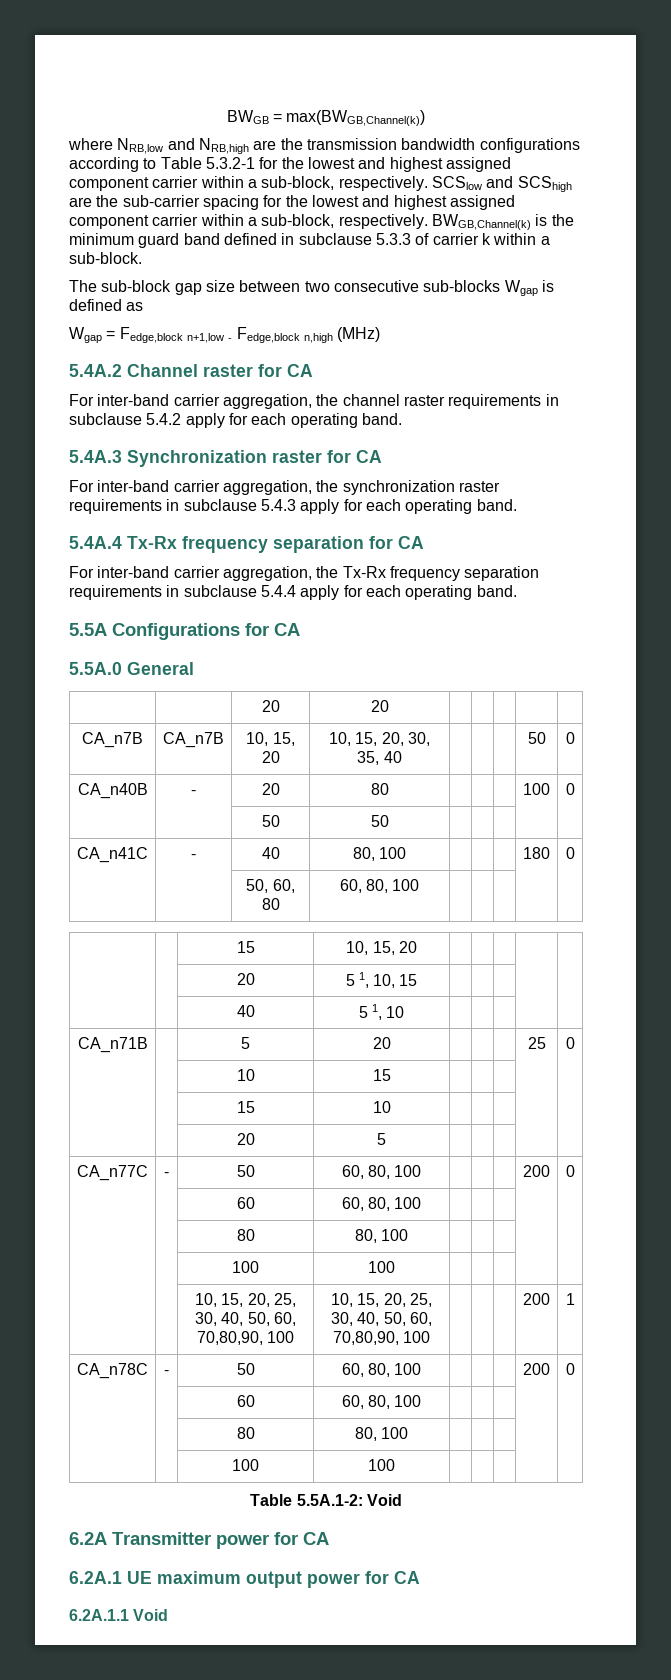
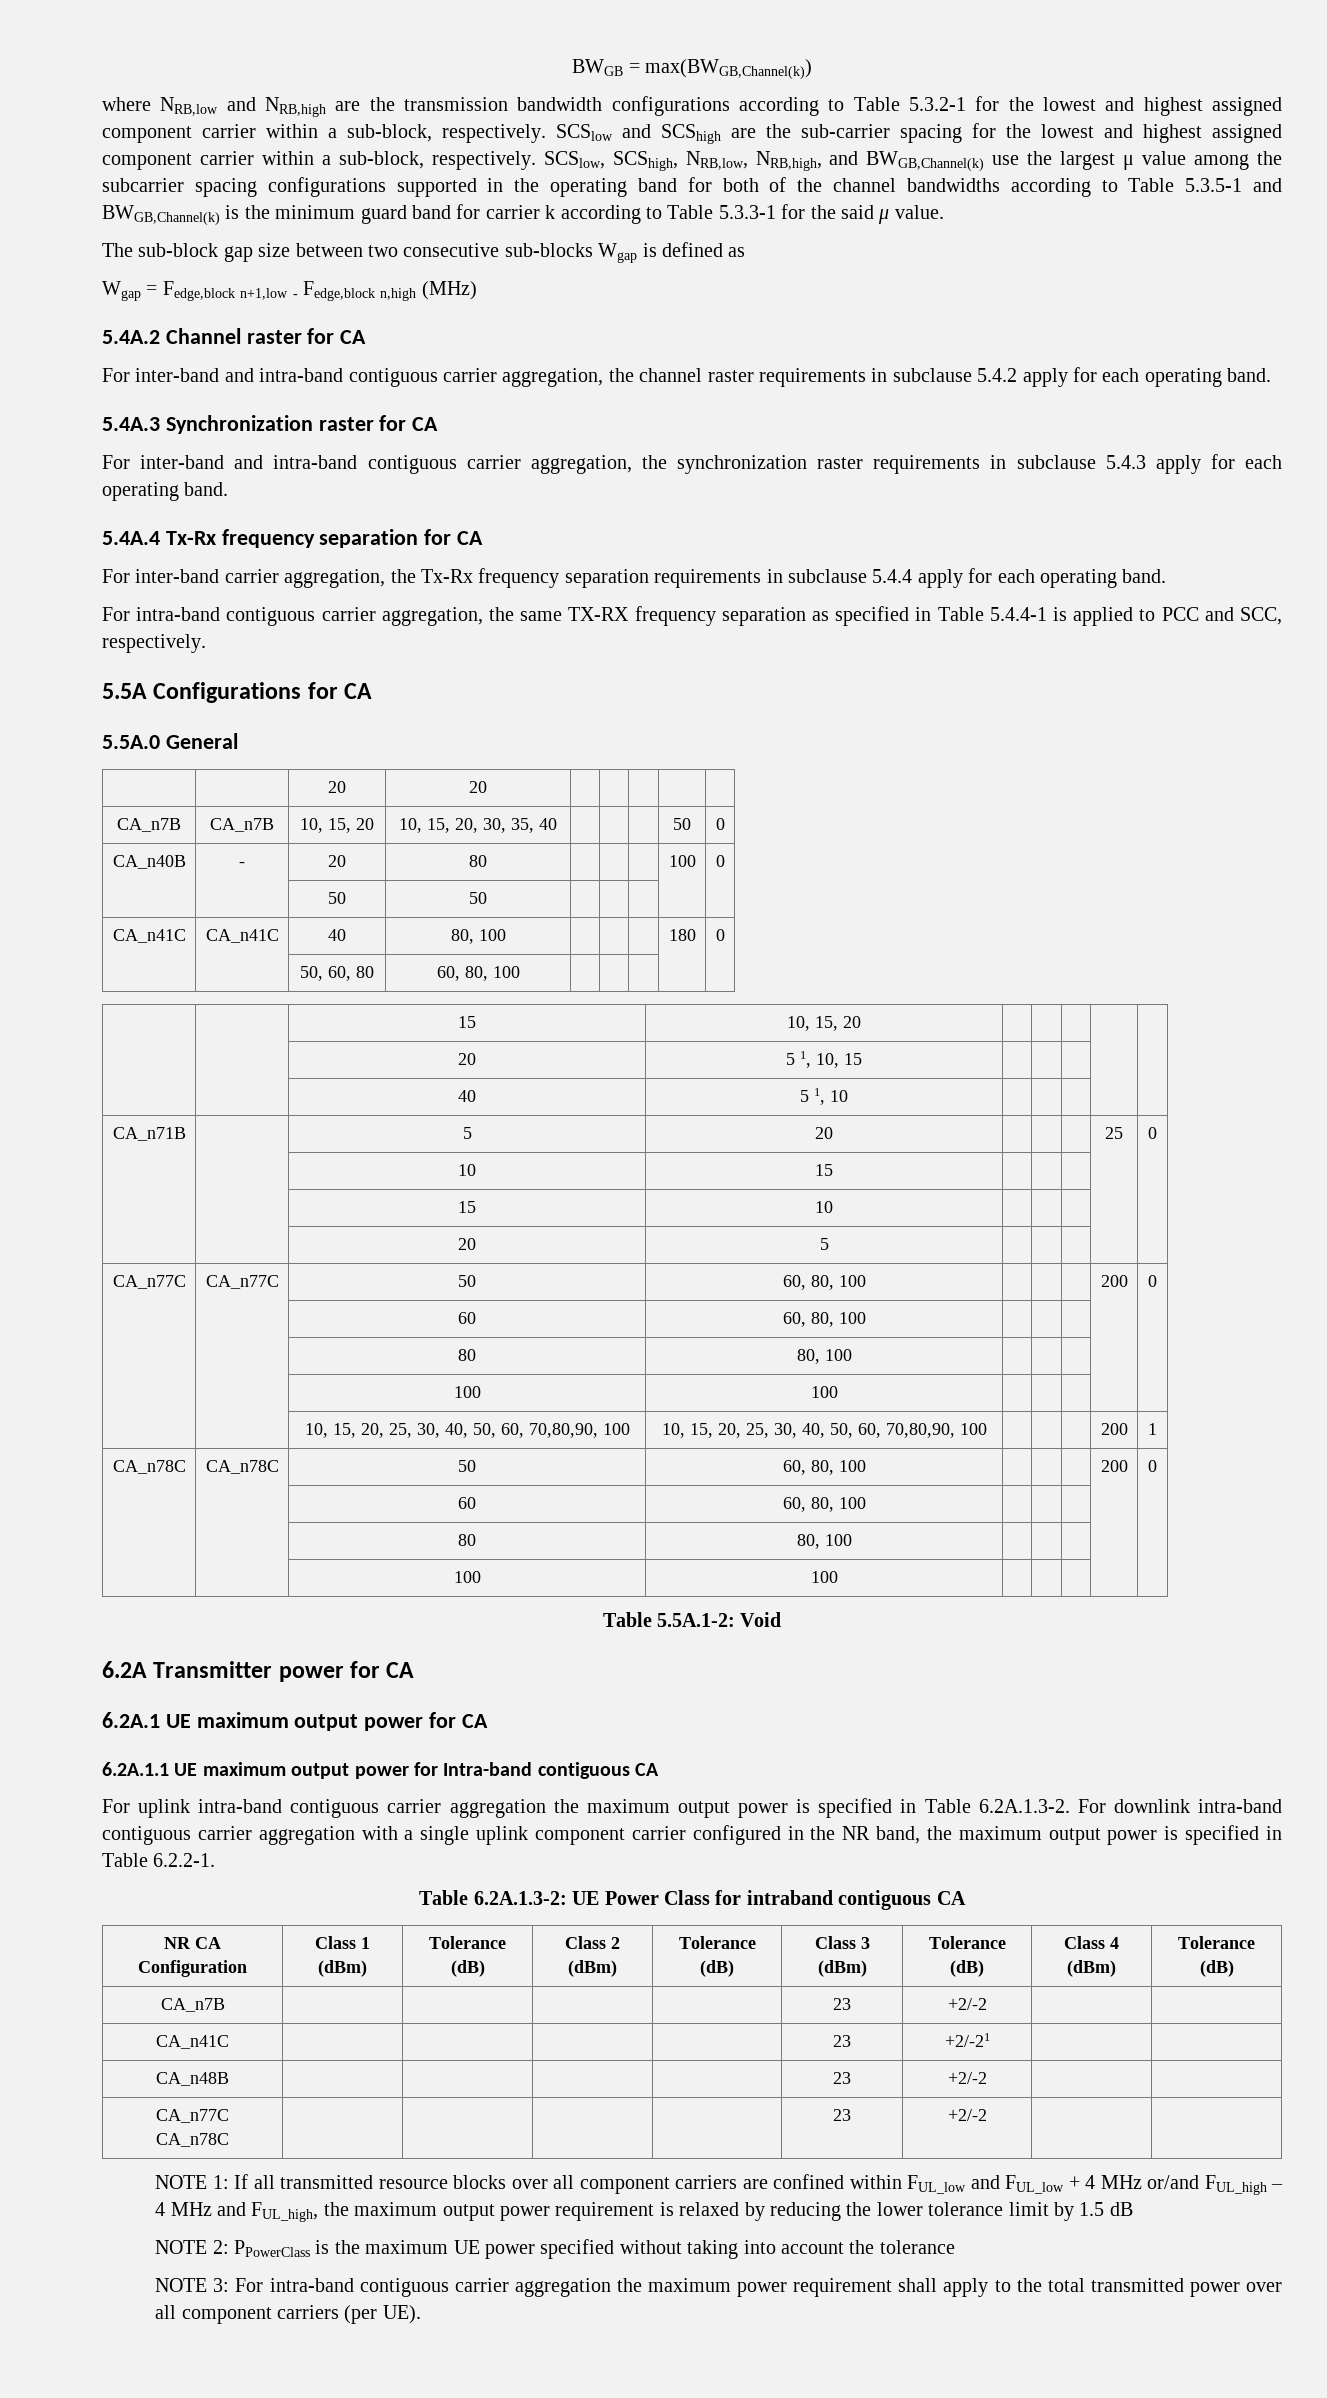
(428, 221) none -> [543,151,1282,171] [102,177,1282,197] SCSlow, SCShigh, NRB,low, NRB,high, and BWGB,Channel(k) use the largest μ value among the subcarrier spacing configurations supported in the operating band for both of the channel bandwidths according to Table 5.3.5-1 and
[223,233,550,245] [69,252,142,264] defined in subclause 5.3.3 of carrier k within a sub-block. -> [456,204,944,224] for carrier k according to Table 5.3.3-1 for the said μ value.
(170, 400) none -> [224,368,438,387] and intra-band contiguous
(170, 486) none -> [234,455,457,474] and intra-band contiguous
(517, 591) none -> [102,606,1283,626] [102,634,206,653] // For intra-band contiguous carrier aggregation, the same TX-RX frequency separation as specified in Table 5.4.4-1 is applied to PCC and SCC, respectively.
[191,854,196,859] - -> [205,929,279,943] CA_n41C
[164,1172,169,1177] - -> [205,1275,279,1289] CA_n77C
[164,1370,169,1375] - -> [205,1460,279,1474] CA_n78C
[133,1609,169,1621] Void -> [174,1762,660,1779] [102,1798,1282,1818] [102,1825,1282,1845] [102,1853,216,1867] [419,1890,966,1910] [164,1937,221,1949] [138,1960,247,1977] [315,1936,370,1949] [318,1960,367,1977] [429,1936,506,1949] [450,1960,485,1977] [565,1936,620,1949] [568,1960,617,1977] [678,1936,756,1949] [700,1960,734,1977] [814,1936,870,1949] [817,1960,867,1977] [928,1936,1006,1949] [950,1960,984,1977] [1064,1936,1119,1949] [1067,1960,1116,1977] [1178,1936,1255,1949] [1199,1960,1234,1977] [160,1998,225,2012] [833,1998,851,2010] [947,1998,987,2010] [156,2035,229,2049] [833,2035,851,2047] [944,2033,990,2047] [156,2072,229,2086] [833,2072,851,2084] [947,2072,987,2084] [156,2109,229,2123] [156,2133,229,2147] [833,2109,851,2121] [947,2109,987,2121] [155,2174,1283,2195] [155,2202,1133,2222] [155,2239,955,2259] [155,2278,1282,2297] [155,2305,421,2324] UE maximum output power for Intra-band contiguous CA // For uplink intra-band contiguous carrier aggregation the maximum output power is specified in Table 6.2A.1.3-2. For downlink intra-band contiguous carrier aggregation with a single uplink component carrier configured in the NR band, the maximum output power is specified in Table 6.2.2-1. // Table 6.2A.1.3-2: UE Power Class for intraband contiguous CA // NR CA Configuration | Class 1 (dBm) | Tolerance (dB) | Class 2 (dBm) | Tolerance (dB) | Class 3 (dBm) | Tolerance (dB) | Class 4 (dBm) | Tolerance (dB) // CA_n7B | | | | | 23 | +2/-2 | | // CA_n41C | | | | | 23 | +2/-21 | | // CA_n48B | | | | | 23 | +2/-2 | | // CA_n77C // CA_n78C | | | | | 23 | +2/-2 | | // NOTE 1: If all transmitted resource blocks over all component carriers are confined within FUL_low and FUL_low + 4 MHz or/and FUL_high – 4 MHz and FUL_high, the maximum output power requirement is relaxed by reducing the lower tolerance limit by 1.5 dB // NOTE 2: PPowerClass is the maximum UE power specified without taking into account the tolerance // NOTE 3: For intra-band contiguous carrier aggregation the maximum power requirement shall apply to the total transmitted power over all component carriers (per UE).

